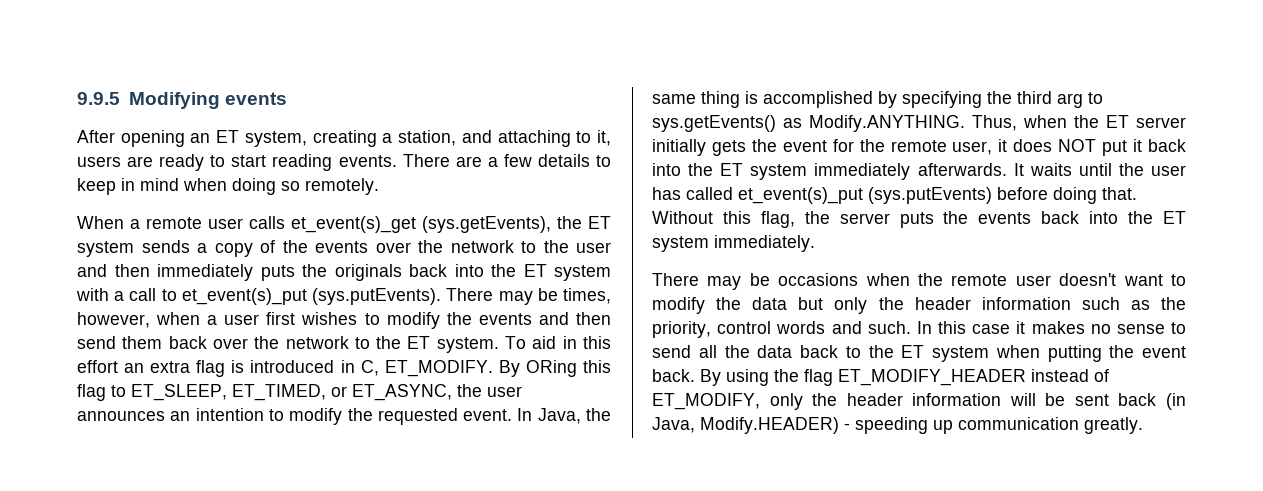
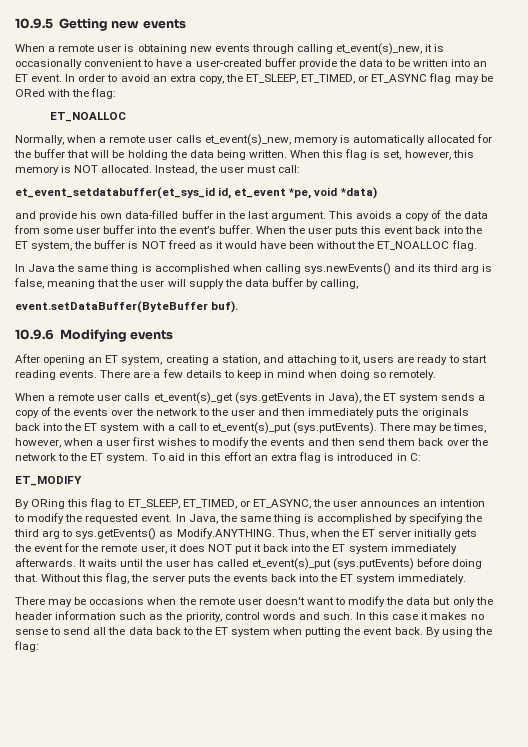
[77,92,120,105] 9.9.5 -> [15,18,186,31] [15,43,445,55] [15,58,488,69] [15,73,493,84] [15,88,117,99] [50,112,127,122] [15,134,493,146] [14,149,474,160] [15,165,300,175] [15,187,377,199] [15,210,488,221] [14,225,482,236] [15,240,477,251] [15,263,493,275] [14,278,359,289] [15,301,239,313] [15,329,54,340] 10.9.5 Getting new events // When a remote user is obtaining new events through calling et_event(s)_new, it is occasionally convenient to have a user-created buffer provide the data to be written into an ET event. In order to avoid an extra copy, the ET_SLEEP, ET_TIMED, or ET_ASYNC flag may be ORed with the flag: // ET_NOALLOC // Normally, when a remote user calls et_event(s)_new, memory is automatically allocated for the buffer that will be holding the data being written. When this flag is set, however, this memory is NOT allocated. Instead, the user must call: // et_event_setdatabuffer(et_sys_id id, et_event *pe, void *data) // and provide his own data-filled buffer in the last argument. This avoids a copy of the data from some user buffer into the event’s buffer. When the user puts this event back into the ET system, the buffer is NOT freed as it would have been without the ET_NOALLOC flag. // In Java the same thing is accomplished when calling sys.newEvents() and its third arg is false, meaning that the user will supply the data buffer by calling, // event.setDataBuffer(ByteBuffer buf). // 10.9.6
[422,216,551,233] (sys.getEvents), -> [234,392,361,404] (sys.getEvents in Java),
[360,360,493,377] C, ET_MODIFY. -> [409,453,421,461] [15,476,82,486] C: // ET_MODIFY //
[804,369,1109,386] [652,393,1186,410] [652,417,1143,434] flag ET_MODIFY_HEADER instead of ET_MODIFY, only the header information will be sent back (in Java, Modify.HEADER) - speeding up communication greatly. -> [14,641,39,652] flag:

